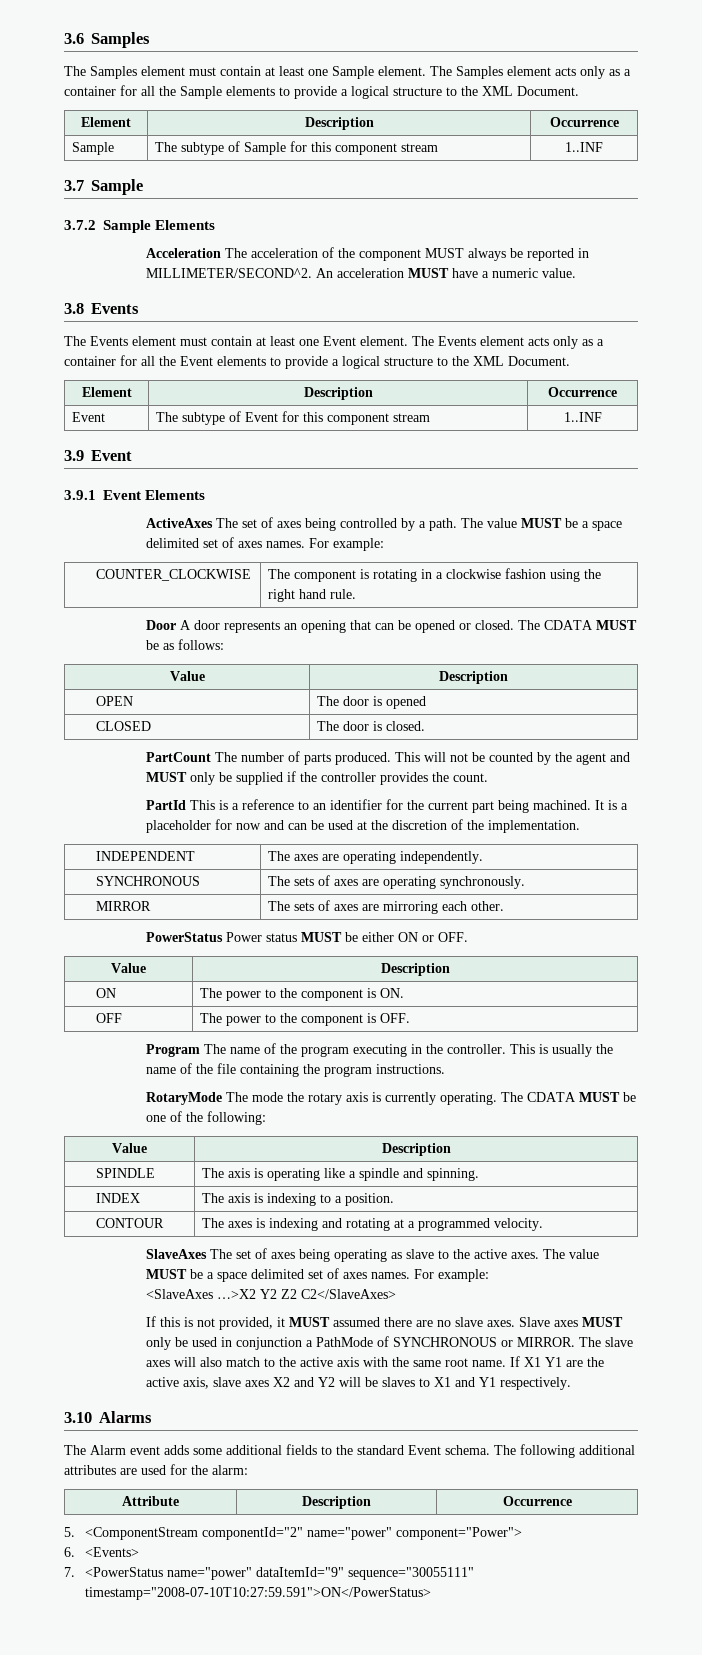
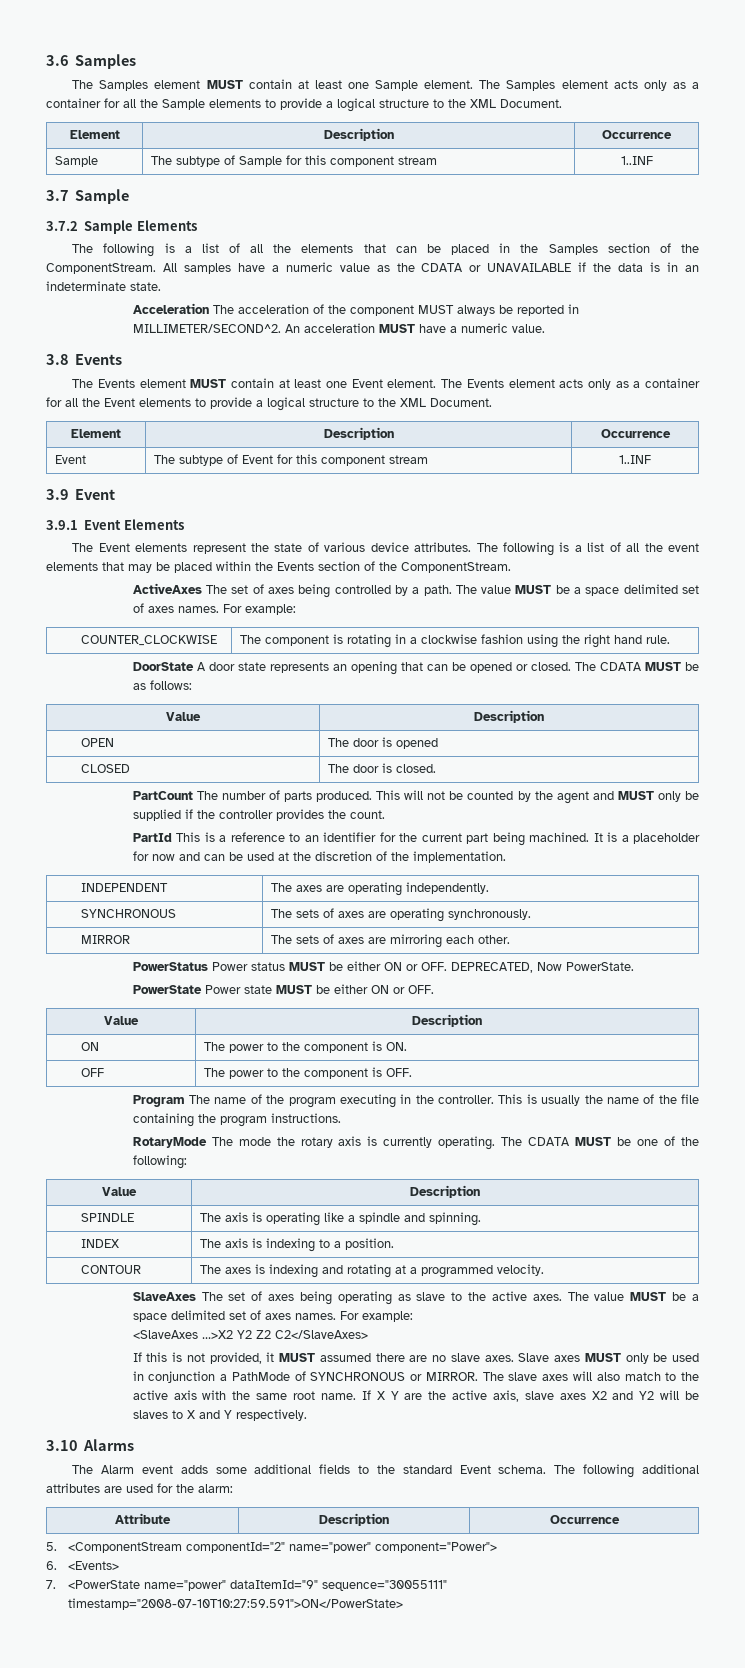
[189,67,216,76] must -> [206,80,243,89] MUST
(216, 225) none -> [72,243,700,257] [46,262,700,274] [46,281,161,291] // The following is a list of all the elements that can be placed in the Samples section of the ComponentStream. All samples have a numeric value as the CDATA or UNAVAILABLE if the data is in an indeterminate state.
[180,337,207,346] must -> [190,379,227,388] MUST
(206, 495) none -> [72,542,699,556] [46,561,511,573] // The Event elements represent the state of various device attributes. The following is a list of all the event elements that may be placed within the Events section of the ComponentStream.
[146,620,177,630] Door -> [132,662,194,671] DoorState
(221, 625) none -> [237,662,266,671] state
(469, 937) none -> [450,962,634,973] [132,984,434,994] DEPRECATED, Now PowerState. // PowerState Power state MUST be either ON or OFF.
[524,1357,563,1367] X1 Y1 -> [376,1391,399,1400] X Y
[434,1377,497,1387] X1 and Y1 -> [186,1410,232,1419] X and Y
[84,1567,163,1577] <PowerStatus -> [67,1580,140,1589] <PowerState
[84,1587,431,1600] timestamp="2008-07-10T10:27:59.591">ON</PowerStatus> -> [67,1598,403,1610] timestamp="2008-07-10T10:27:59.591">ON</PowerState>

